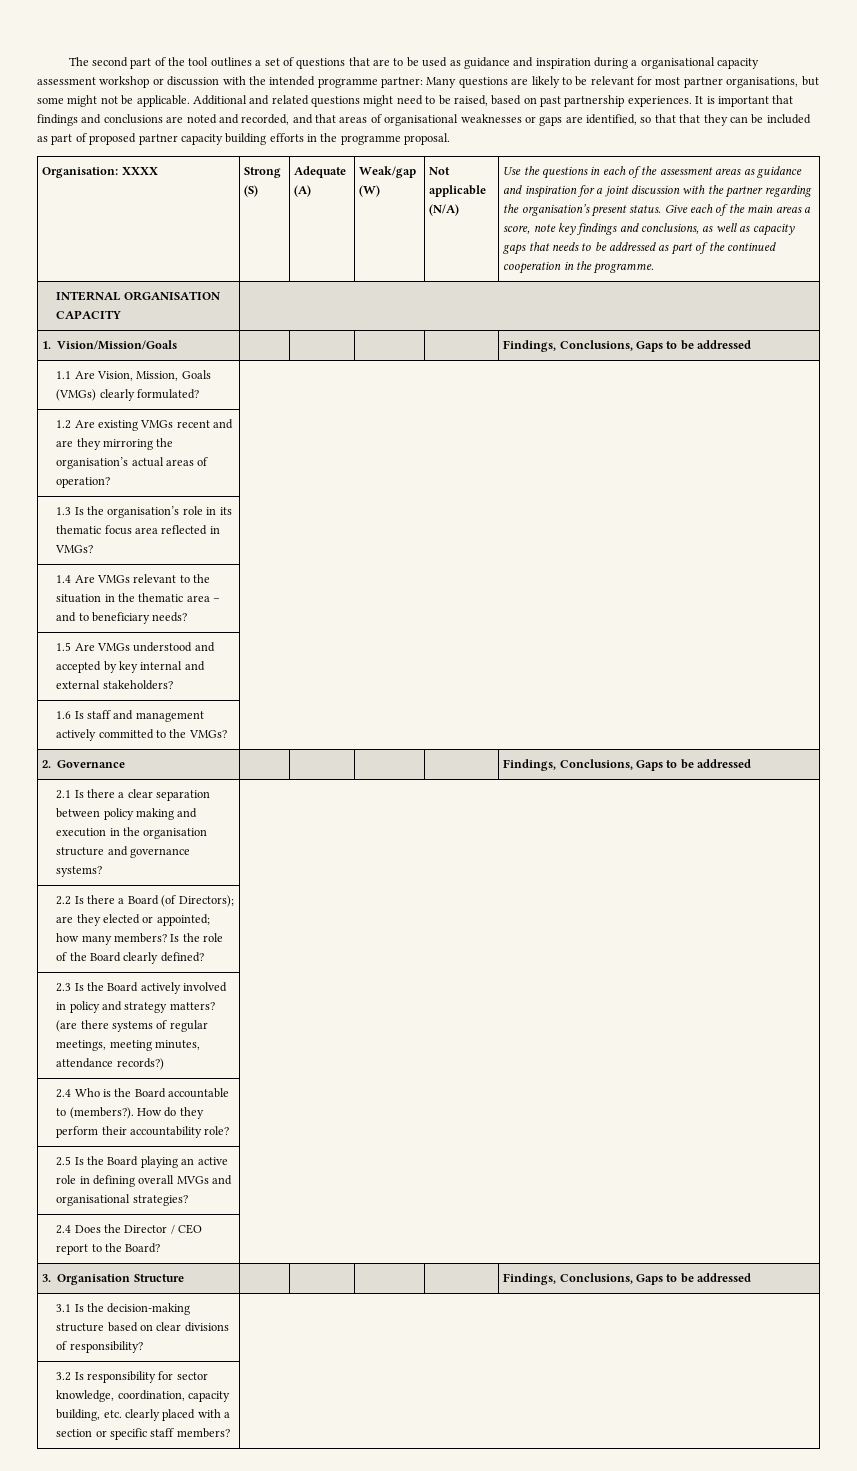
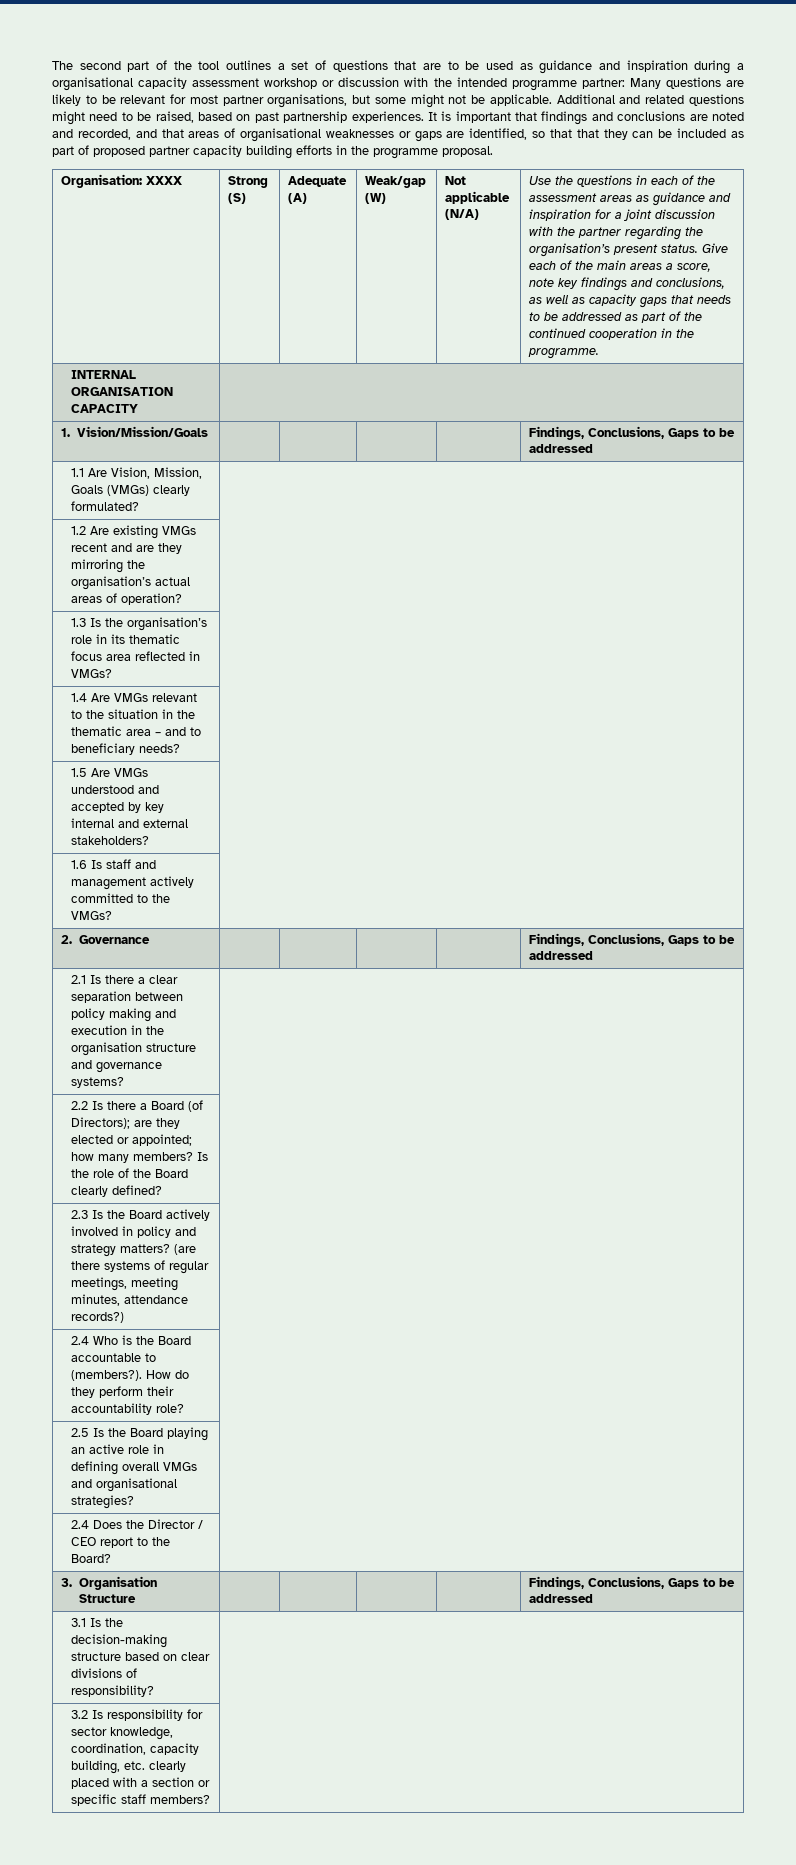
[176,1176,209,1184] MVGs -> [163,1462,198,1471] VMGs

